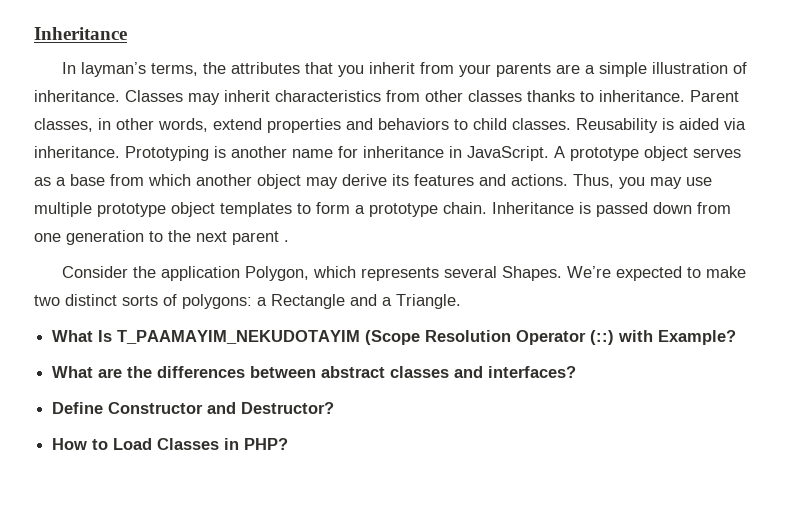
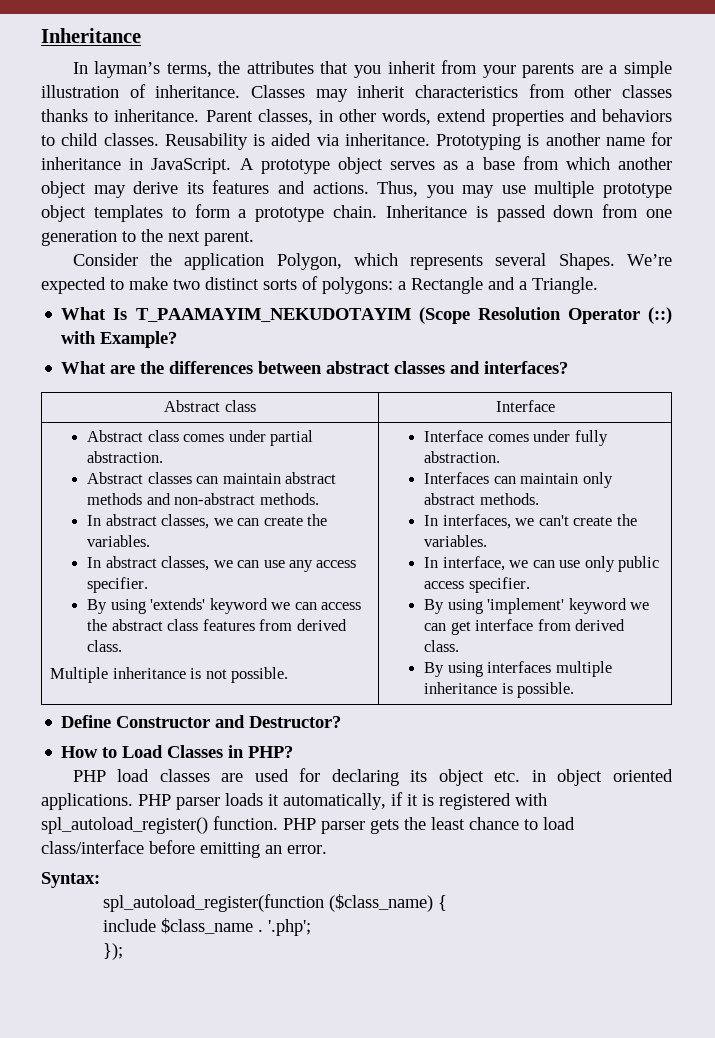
[232,231,289,245] parent . -> [204,231,254,246] parent.
(577, 372) none -> [164,400,256,412] [495,400,555,412] [87,430,314,446] [87,451,164,463] [87,472,337,484] [87,493,319,505] [87,514,327,529] [87,535,151,547] [87,556,357,572] [87,577,149,593] [87,598,361,614] [87,619,347,631] [87,640,123,652] [50,667,289,683] [424,430,608,446] [424,451,501,463] [424,472,613,488] [424,493,539,505] [424,514,637,529] [424,535,488,547] [424,556,659,572] [424,577,530,593] [424,598,650,614] [424,619,626,635] [424,640,460,652] [424,661,612,677] [424,682,575,698] // Abstract class | Interface // Abstract class comes under partial abstraction. // Abstract classes can maintain abstract methods and non-abstract methods. // In abstract classes, we can create the variables. // In abstract classes, we can use any access specifier. // By using 'extends' keyword we can access the abstract class features from derived class. // Multiple inheritance is not possible. | Interface comes under fully abstraction. // Interfaces can maintain only abstract methods. // In interfaces, we can't create the variables. // In interface, we can use only public access specifier. // By using 'implement' keyword we can get interface from derived class. // By using interfaces multiple inheritance is possible.
(289, 444) none -> [72,768,674,786] [41,792,547,810] [41,816,575,834] [41,840,327,858] [41,872,100,888] [103,894,448,912] [103,918,312,936] [103,943,124,960] // PHP load classes are used for declaring its object etc. in object oriented applications. PHP parser loads it automatically, if it is registered with spl_autoload_register() function. PHP parser gets the least chance to load class/interface before emitting an error. // Syntax: // spl_autoload_register(function ($class_name) { // include $class_name . '.php'; // });

